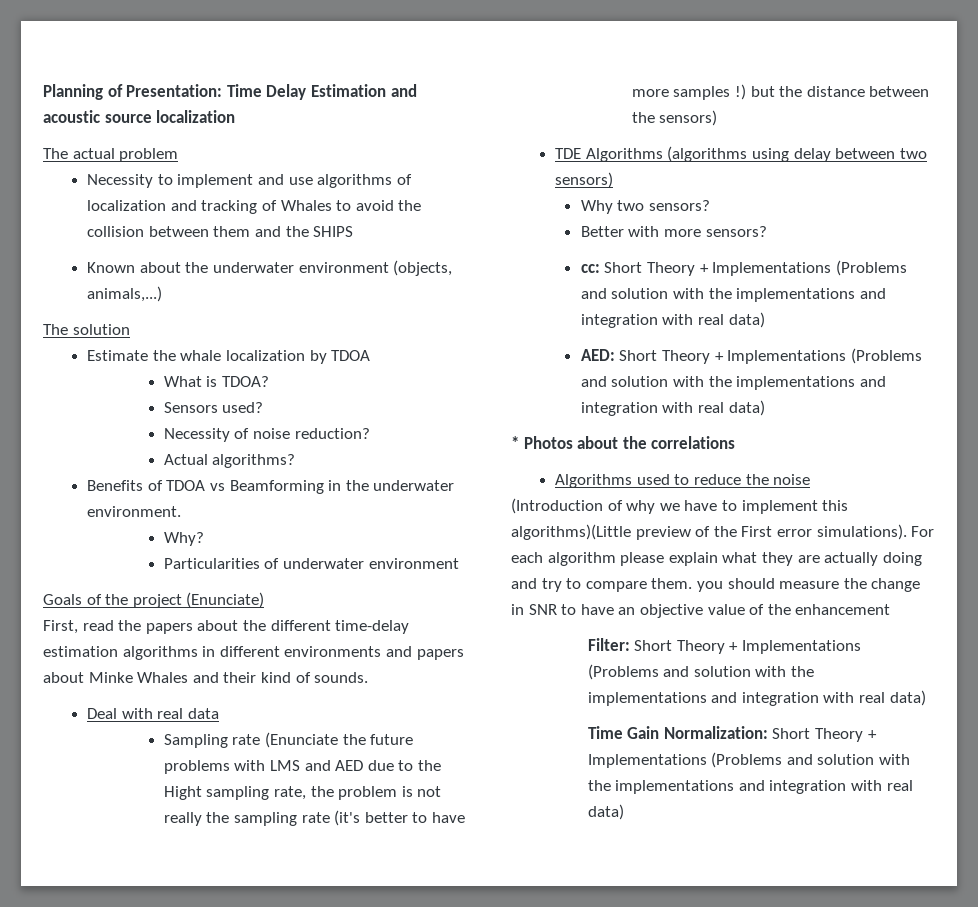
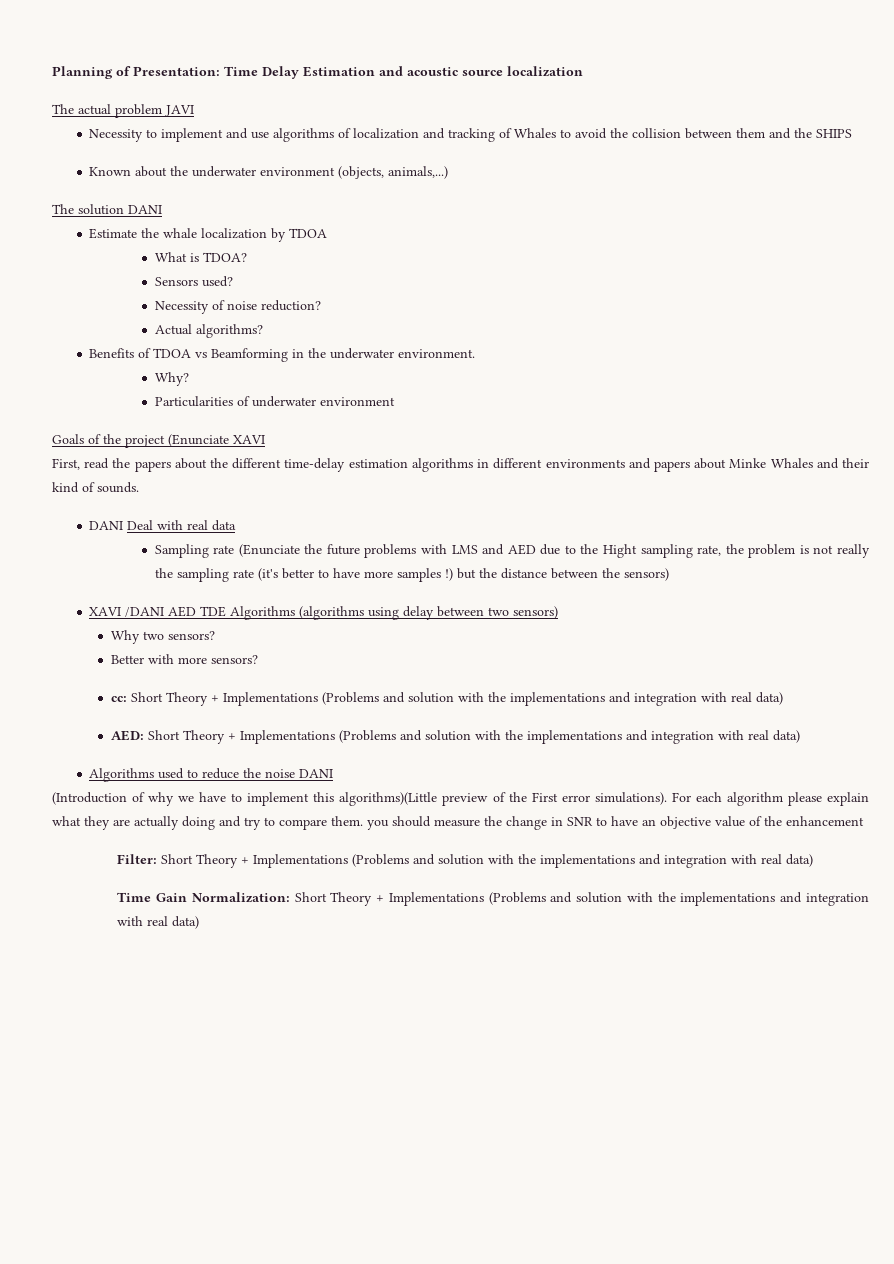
(179, 155) none -> [165,105,194,117] JAVI
(130, 329) none -> [128,205,162,214] DANI
[186,592,265,608] (Enunciate) -> [168,434,265,447] (Enunciate XAVI
(369, 677) none -> [89,521,124,530] DANI
(718, 118) none -> [89,606,197,617] XAVI /DANI AED
[511,436,736,449] // * Photos about the correlations -> (801, 736) none
(811, 479) none -> [299,769,334,778] DANI

